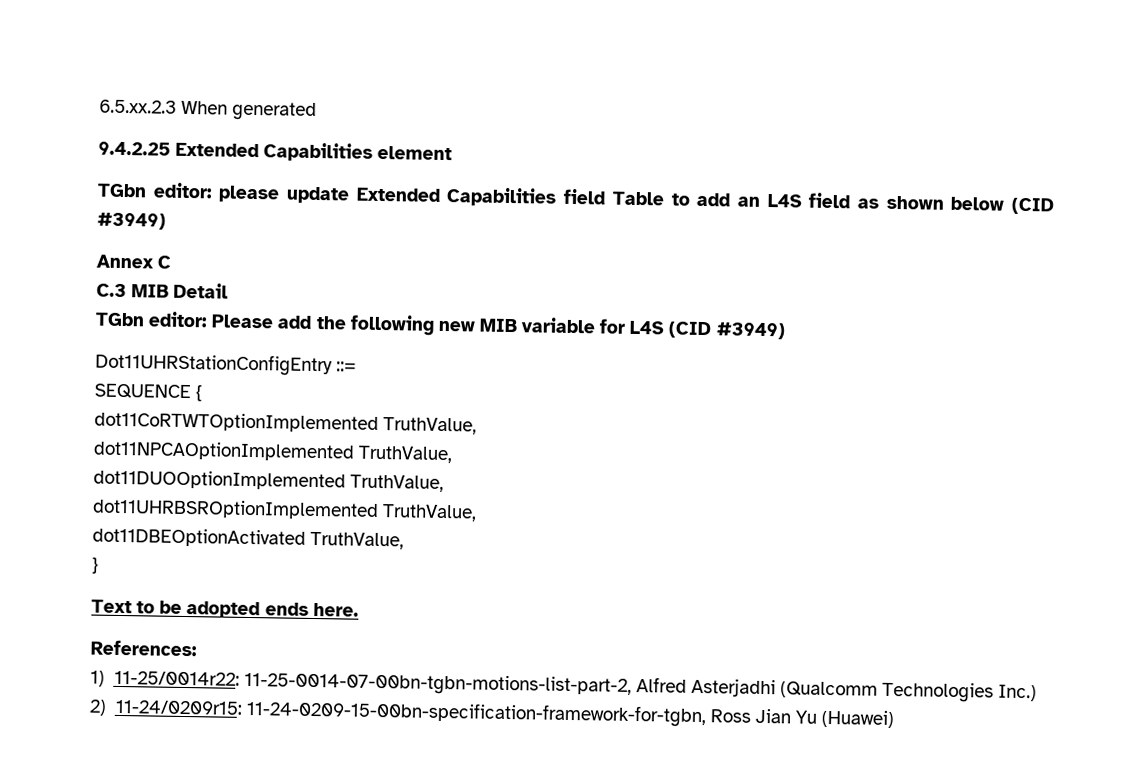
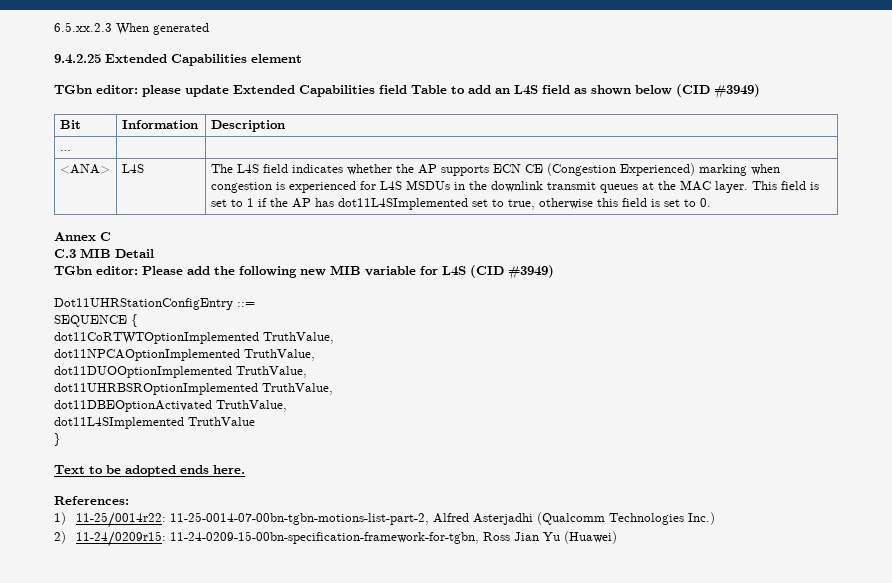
(166, 221) none -> [59,120,81,129] [121,120,198,129] [210,120,285,132] [59,150,71,151] [59,164,110,174] [121,164,144,173] [210,163,780,176] [210,180,819,193] [210,198,711,210] // Bit | Information | Description // … | | // <ANA> | L4S | The L4S field indicates whether the AP supports ECN CE (Congestion Experienced) marking when congestion is experienced for L4S MSDUs in the downlink transmit queues at the MAC layer. This field is set to 1 if the AP has dot11L4SImplemented set to true, otherwise this field is set to 0.
(405, 540) none -> [54,417,255,429] // dot11L4SImplemented TruthValue

